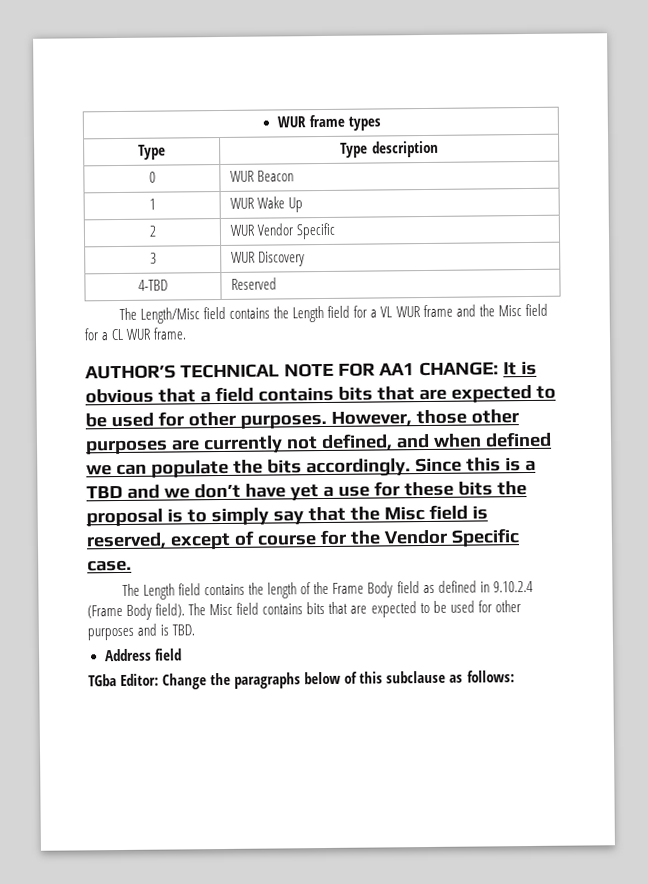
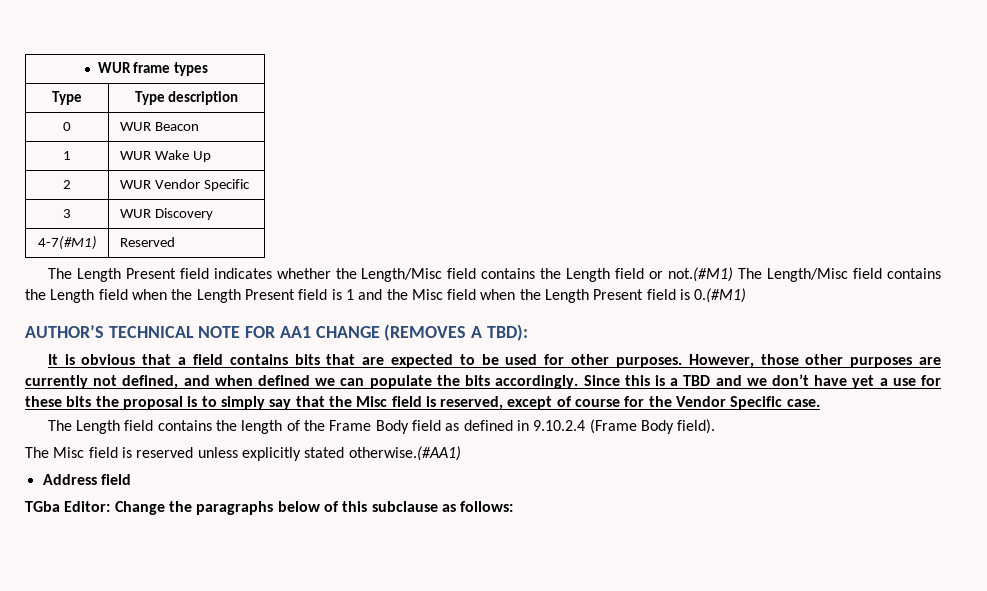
[138,279,168,291] 4-TBD -> [37,236,97,250] 4-7(#M1)
[140,303,548,324] [84,327,187,341] Length/Misc field contains the Length field for a VL WUR frame and the Misc field for a CL WUR frame. -> [76,267,941,282] [25,288,747,303] Length Present field indicates whether the Length/Misc field contains the Length field or not.(#M1) The Length/Misc field contains the Length field when the Length Present field is 1 and the Misc field when the Length Present field is 0.(#M1)
[418,361,499,377] CHANGE: -> [315,324,528,341] CHANGE (REMOVES A TBD): //
(186, 610) none -> (716, 426) //
[262,600,521,618] [87,623,196,641] contains bits that are expected to be used for other purposes and is TBD. -> [121,446,461,461] is reserved unless explicitly stated otherwise.(#AA1)

